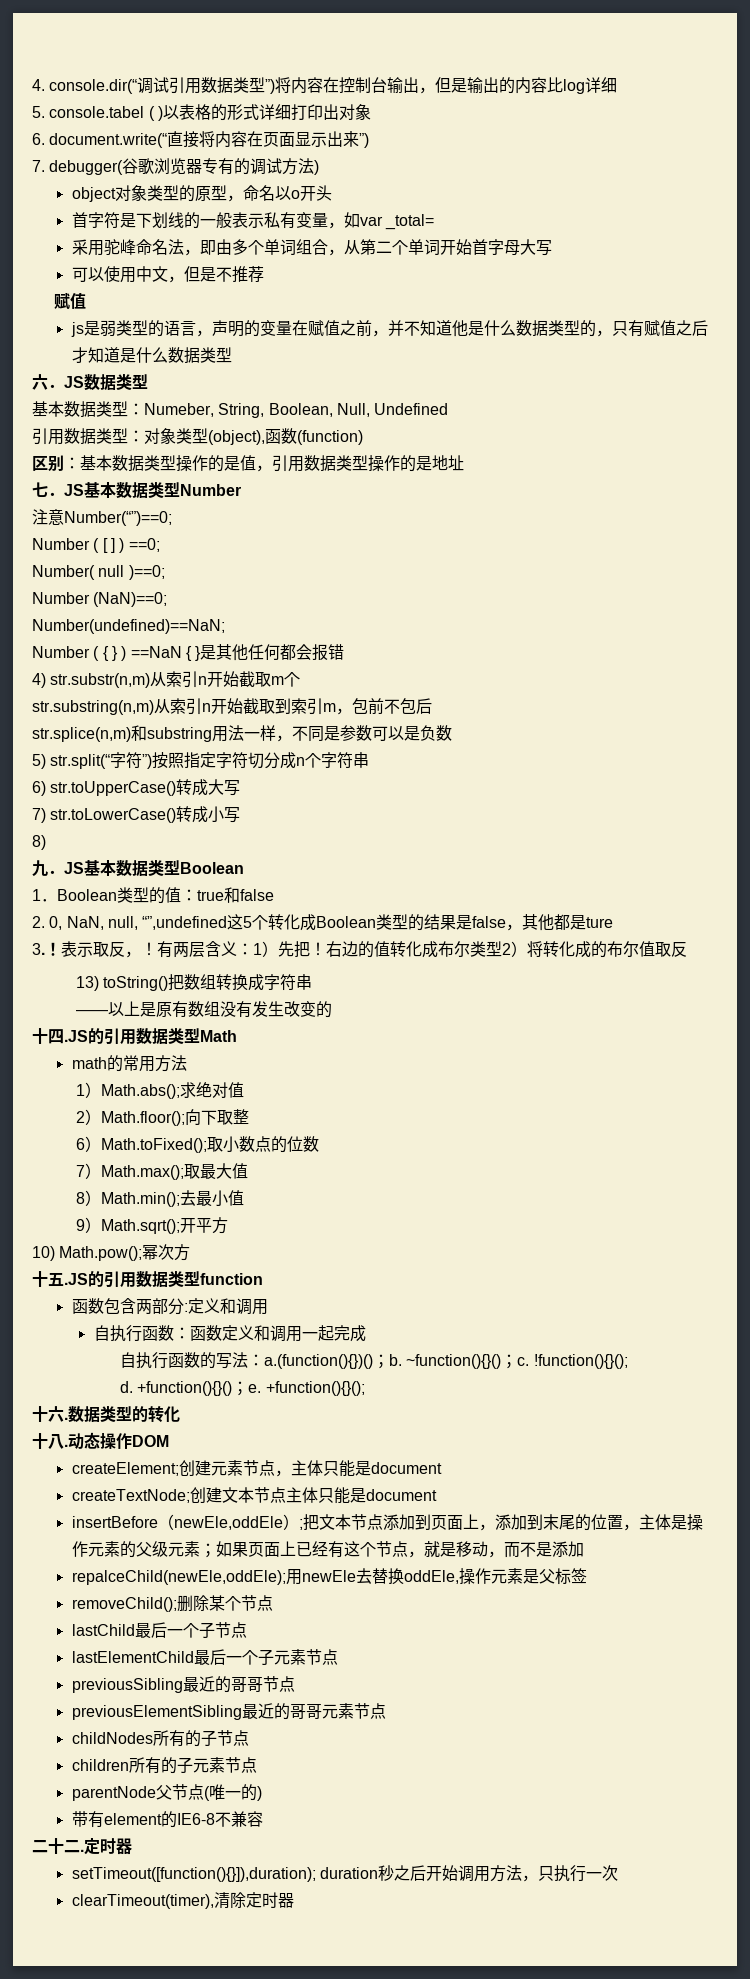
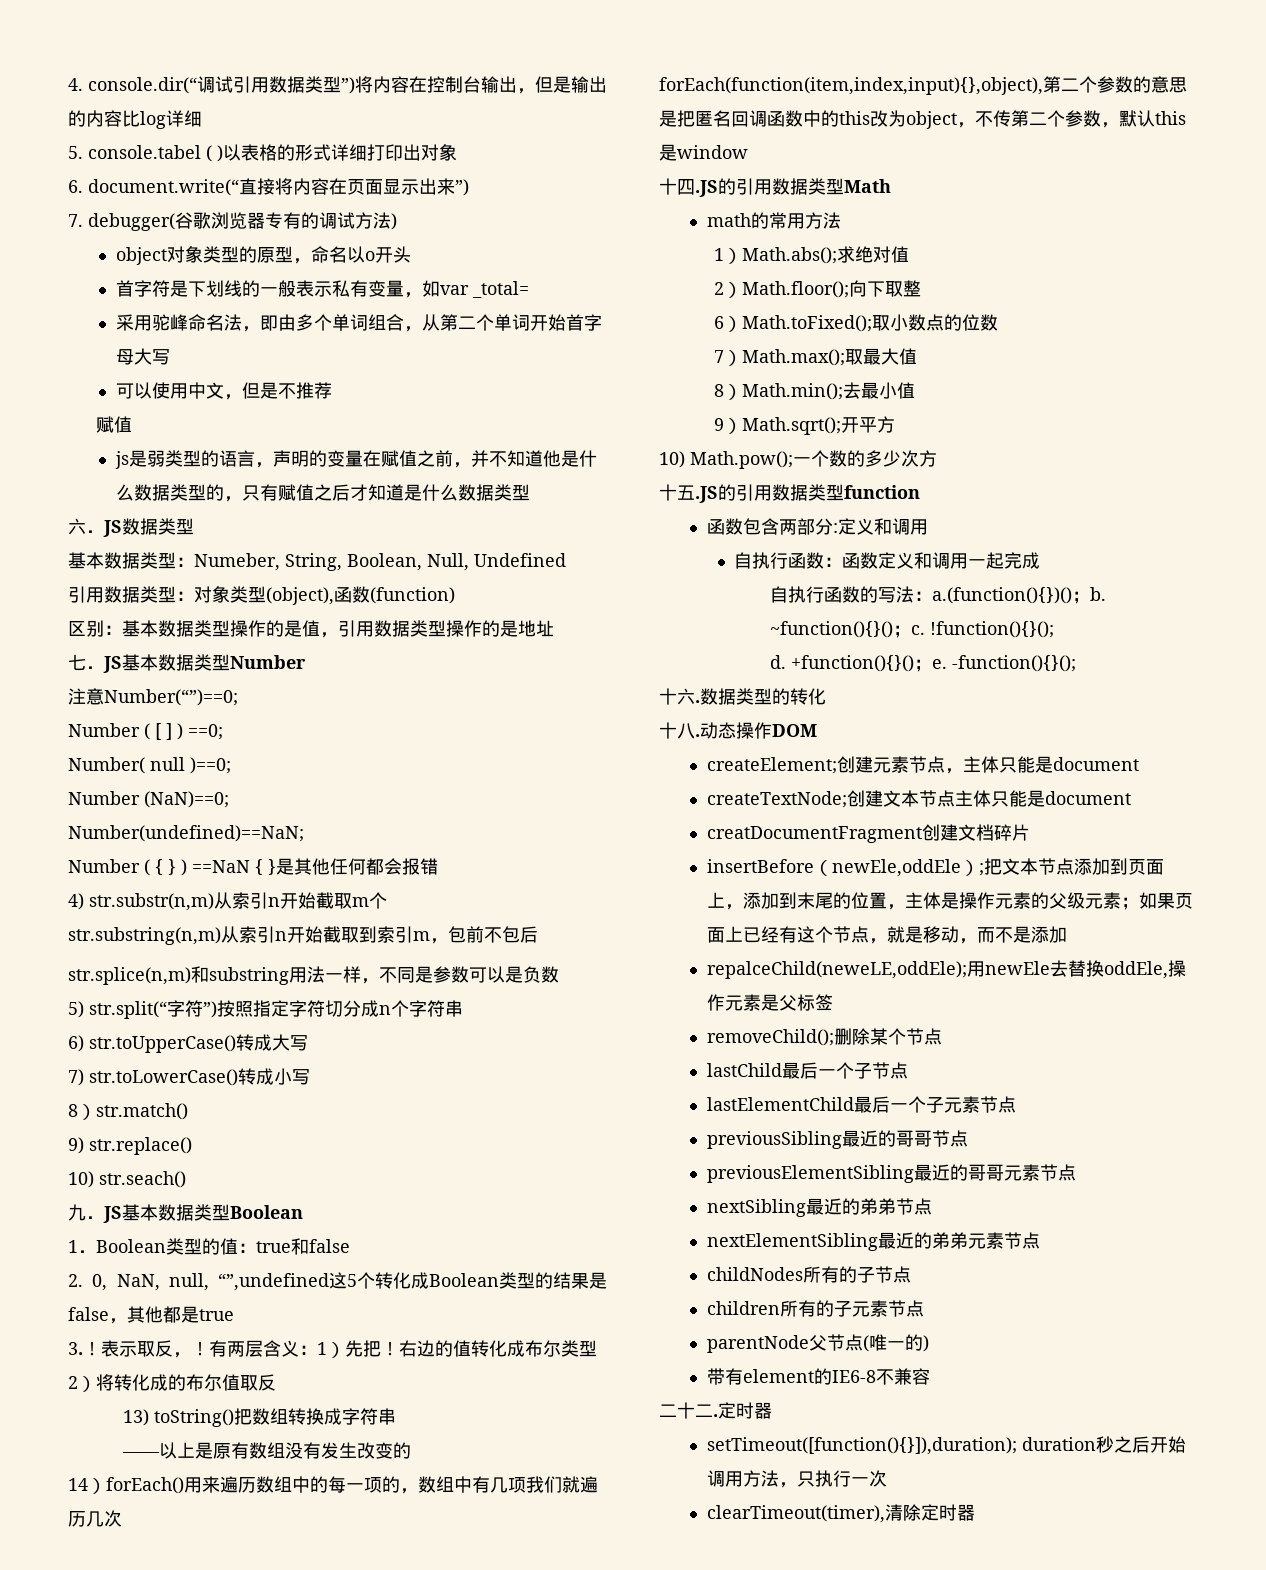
[32,835,46,850] 8) -> [68,1103,188,1120] [68,1137,192,1155] [68,1171,186,1188] 8）str.match() // 9) str.replace() // 10) str.seach()
[586,917,614,928] ture -> [199,1309,234,1321] true
(333, 1009) none -> [68,1476,598,1494] [68,1510,122,1527] [659,76,1187,95] [659,110,1186,129] [659,144,748,161] // 14）forEach()用来遍历数组中的每一项的，数组中有几项我们就遍历几次 // forEach(function(item,index,input){},object),第二个参数的意思是把匿名回调函数中的this改为object，不传第二个参数，默认this是window
[142,1245,159,1260] 幂 -> [793,450,901,467] 一个数的多少
[265,1381,365,1396] +function(){}(); -> [951,655,1076,672] -function(){}();
(437, 1495) none -> [706,824,1030,843] // creatDocumentFragment创建文档碎片
[71,1570,286,1585] repalceChild(newEle,oddEle); -> [706,961,967,979] repalceChild(neweLE,oddEle);
(386, 1711) none -> [706,1198,932,1217] [706,1232,1040,1251] // nextSibling最近的弟弟节点 // nextElementSibling最近的弟弟元素节点

